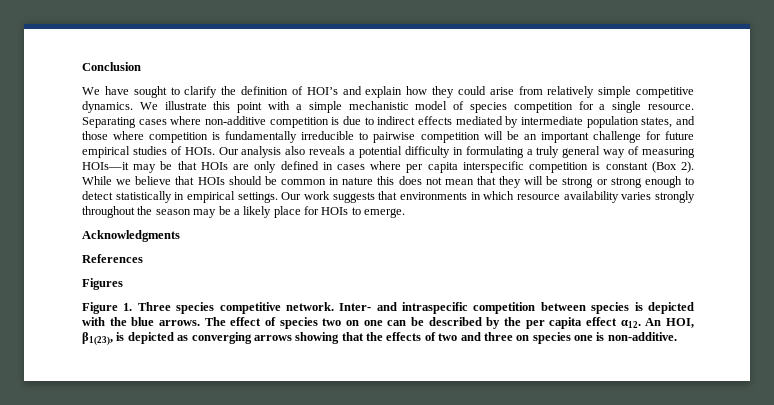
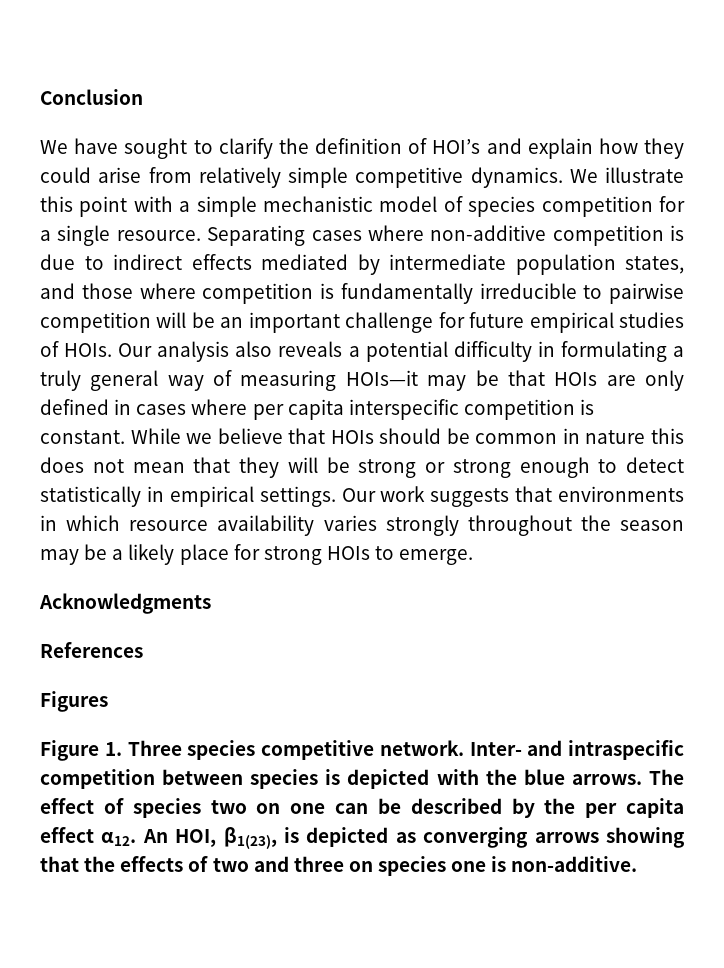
[605,161,694,173] constant (Box 2). -> [40,430,125,444] constant.
(319, 210) none -> [263,546,322,565] strong

